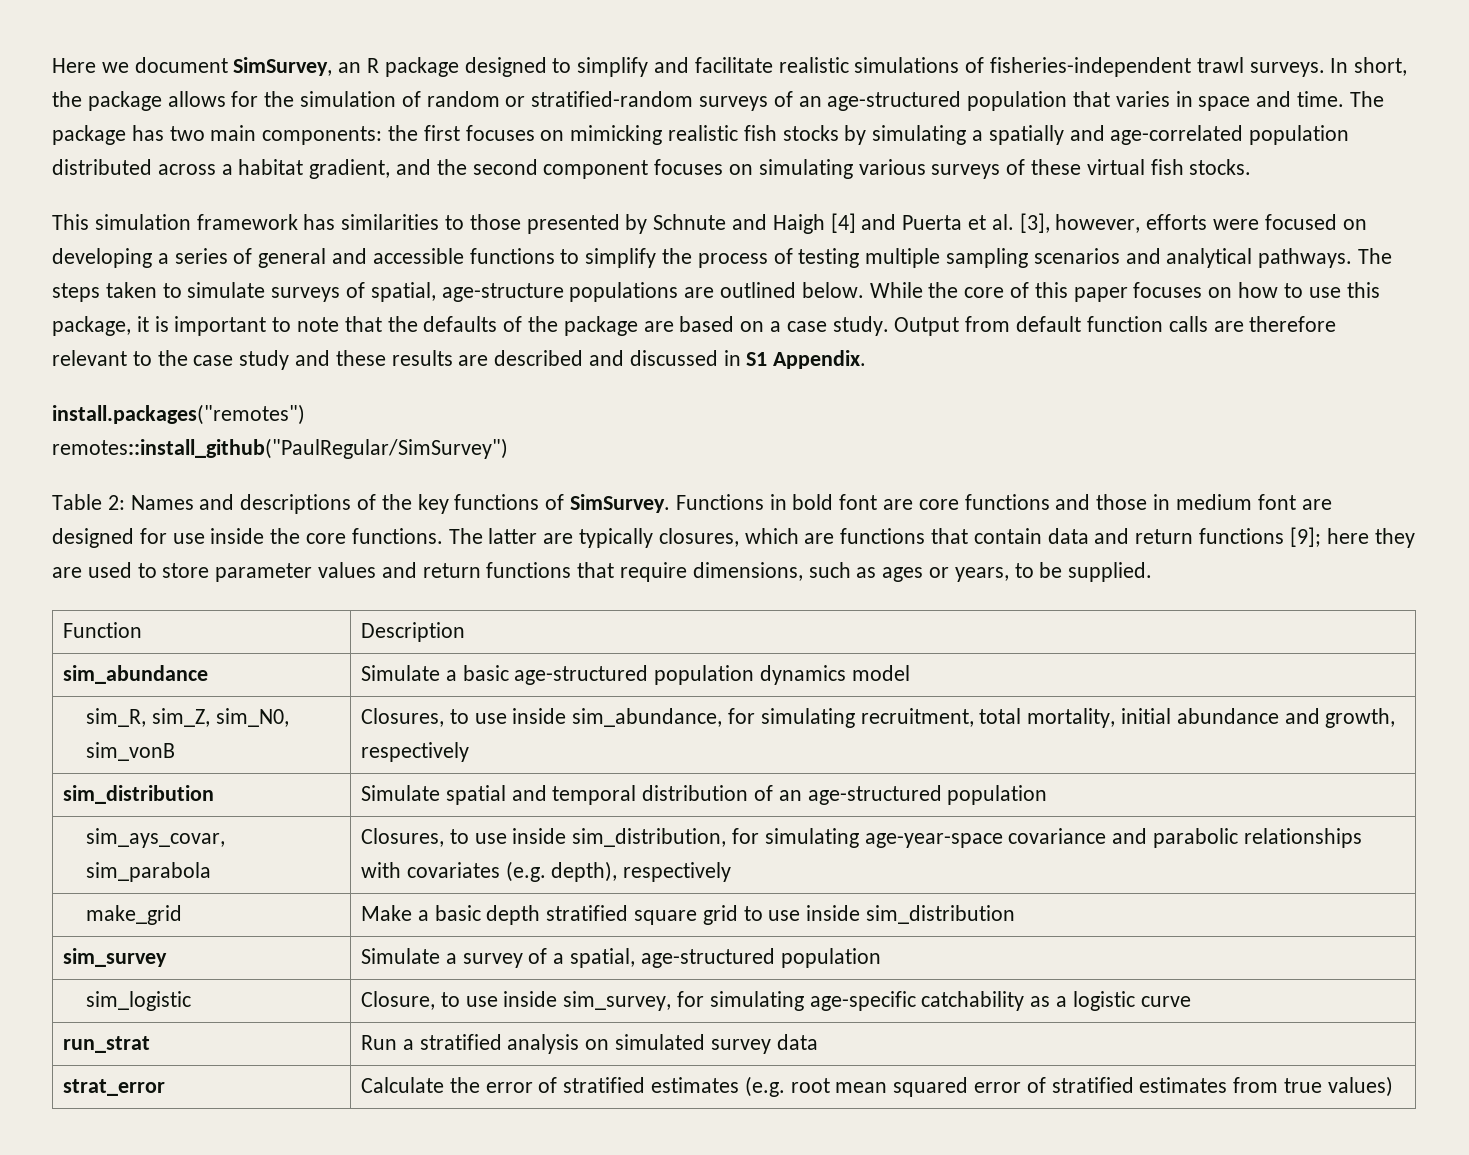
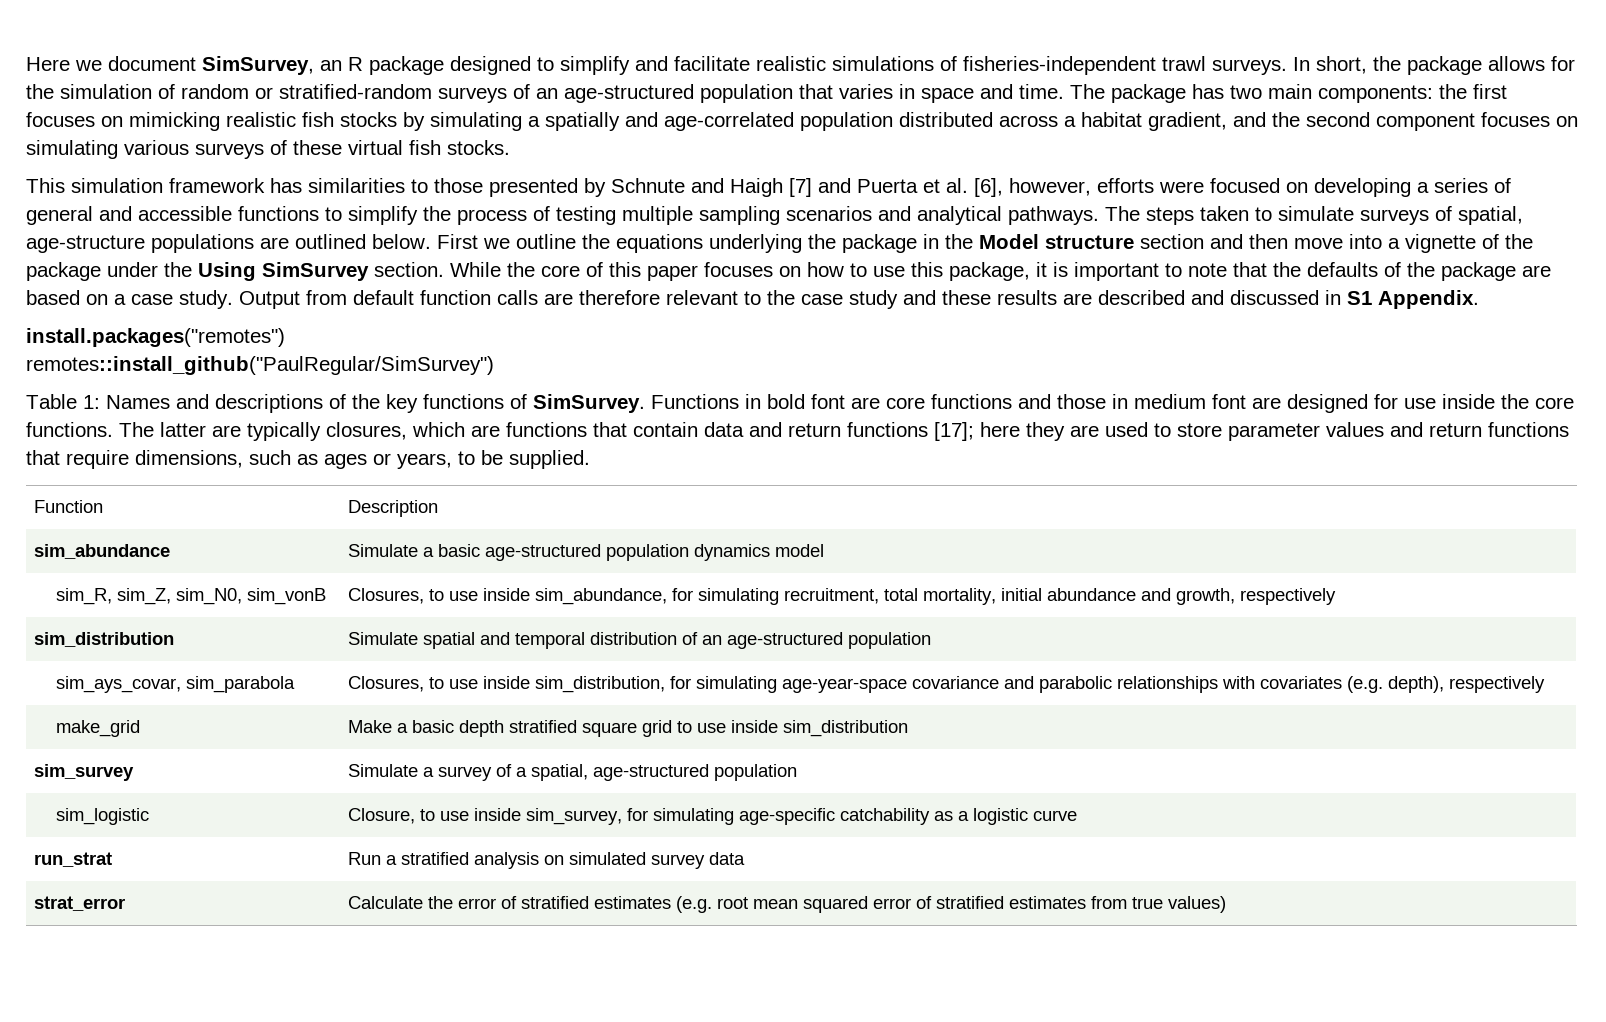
[830,213,856,233] [4] -> [789,178,812,197] [7]
[1019,213,1050,233] [3], -> [974,178,1003,197] [6],
(864, 290) none -> [437,234,1533,253] [26,262,444,281] First we outline the equations underlying the package in the Model structure section and then move into a vignette of the package under the Using SimSurvey section.
[107,495,125,510] 2: -> [83,395,100,409] 1:
[1289,527,1321,547] [9]; -> [934,422,974,441] [17];

